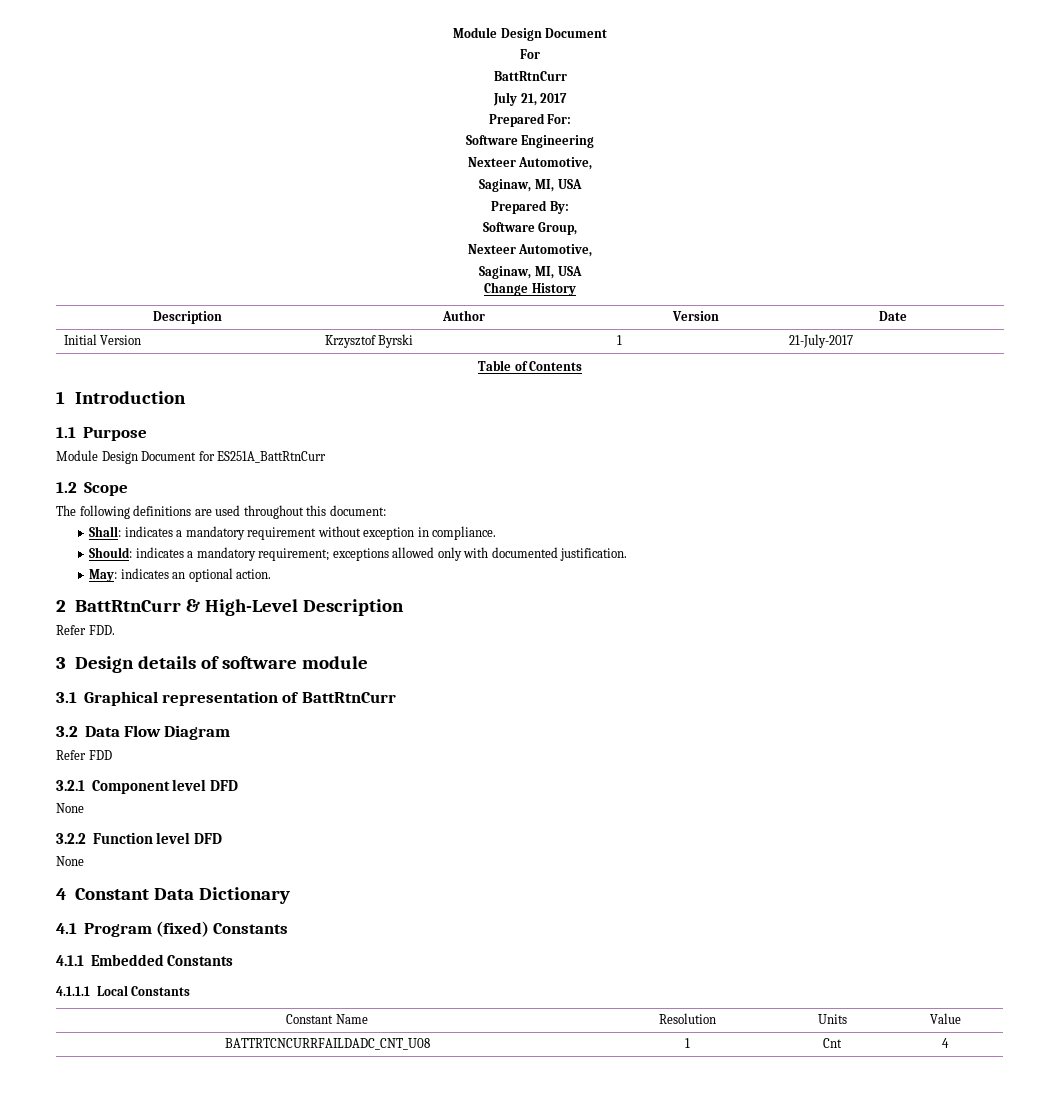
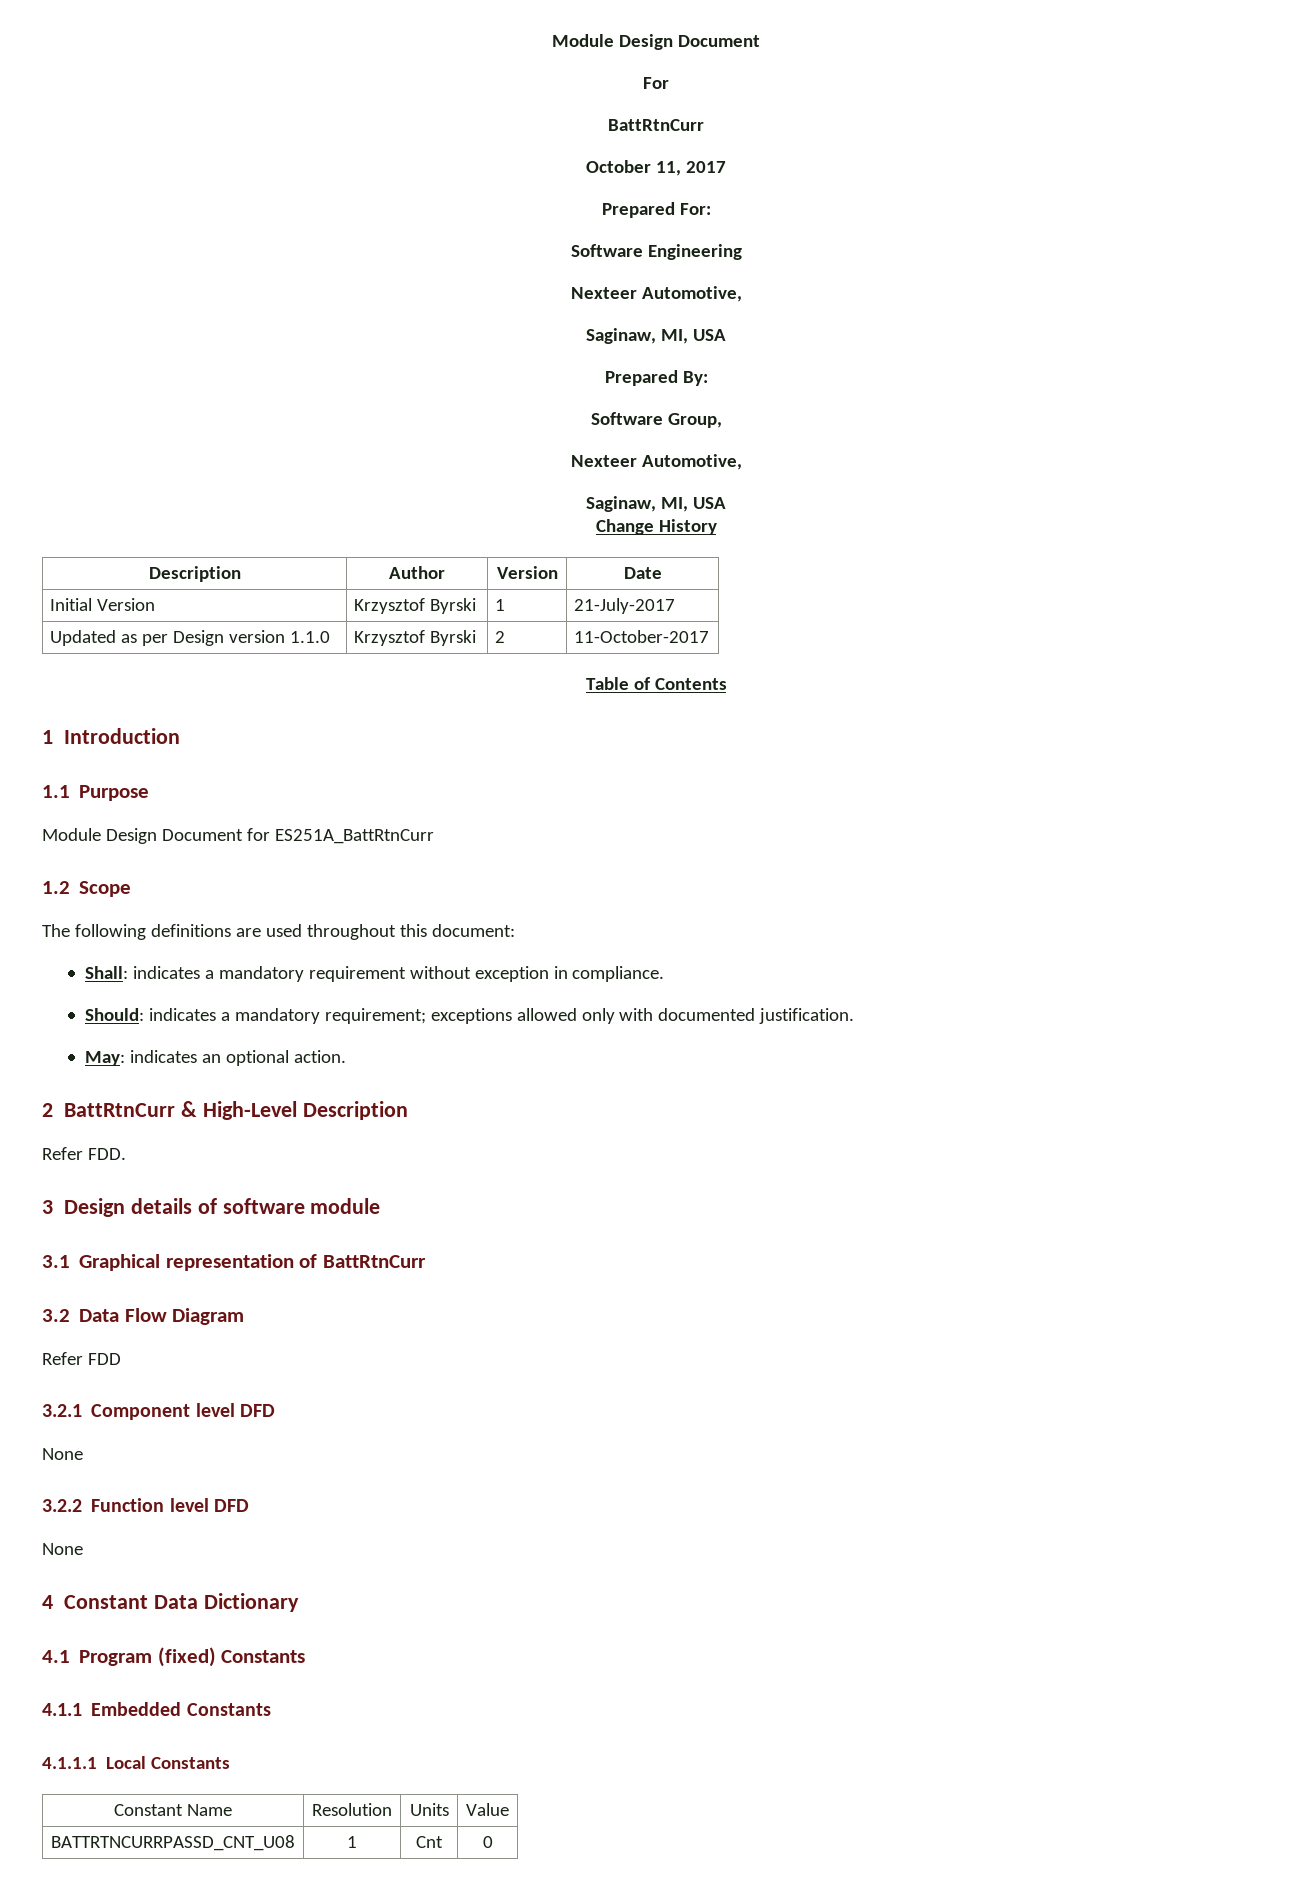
[492,92,537,106] July 21, -> [586,160,681,176] October 11,
(853, 341) none -> [50,630,331,646] [354,630,477,646] [495,631,506,643] [574,630,710,643] // Updated as per Design version 1.1.0 | Krzysztof Byrski | 2 | 11-October-2017
[224,1038,430,1050] BATTRTCNCURRFAILDADC_CNT_U08 -> [50,1835,295,1851] BATTRTNCURRPASSD_CNT_U08
[942,1038,949,1048] 4 -> [482,1836,493,1848] 0

